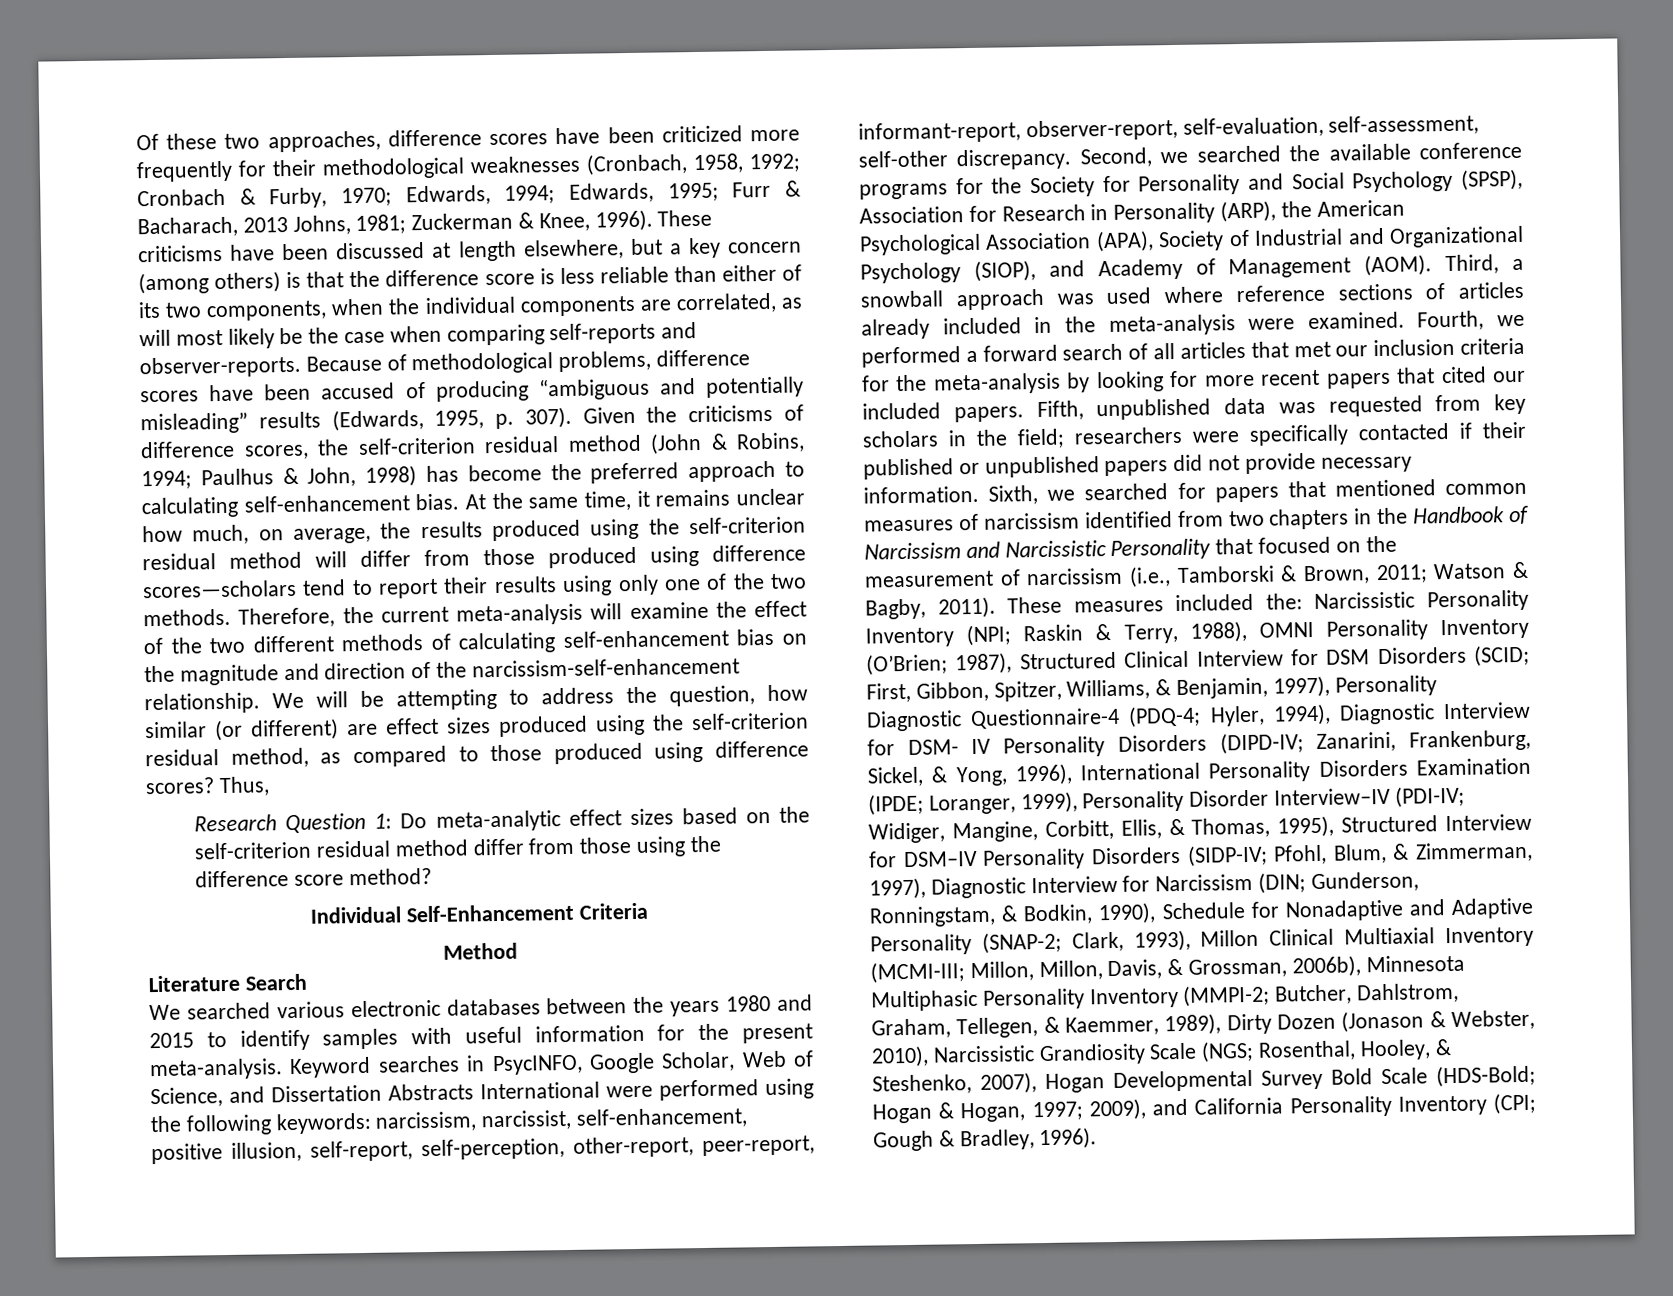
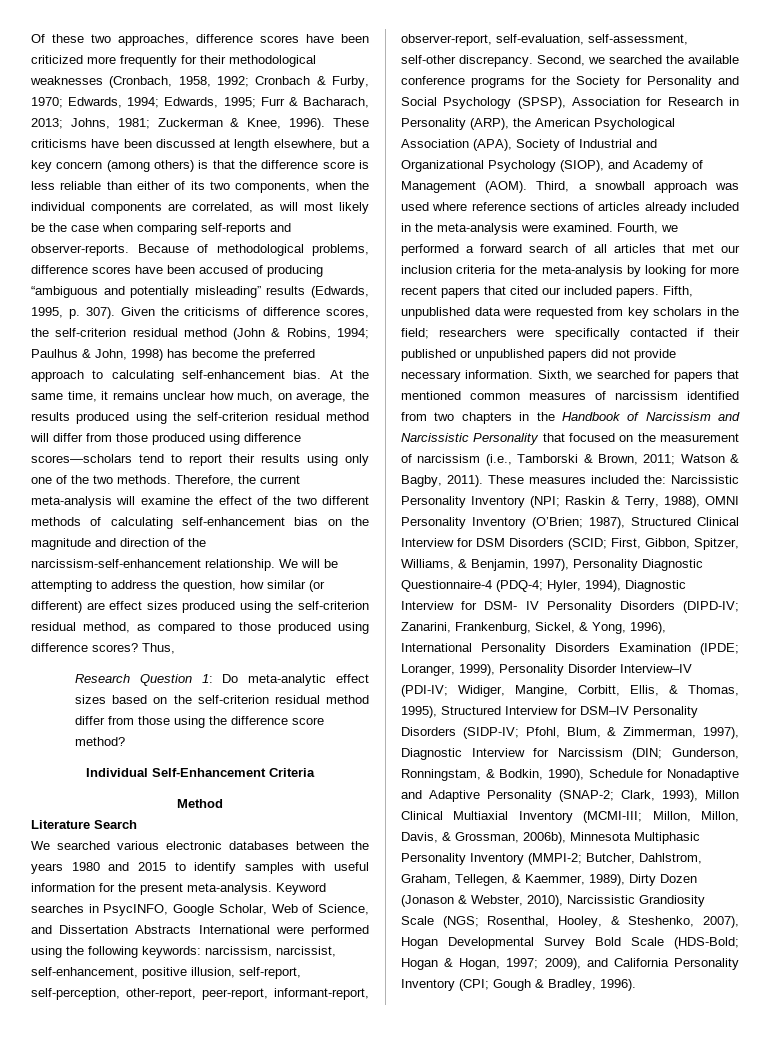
[242,217,288,233] 2013 -> [31,118,63,129] 2013;
[1278,401,1316,414] was -> [503,308,531,316] were

